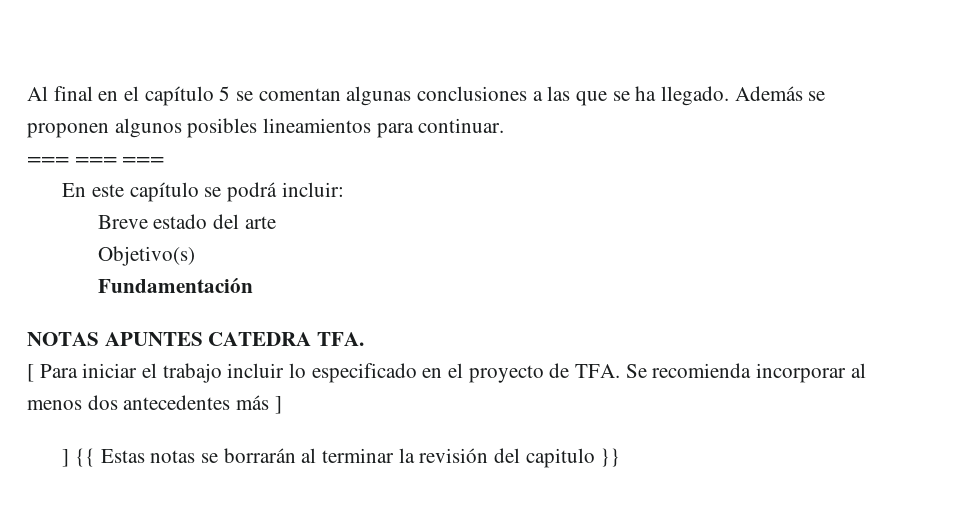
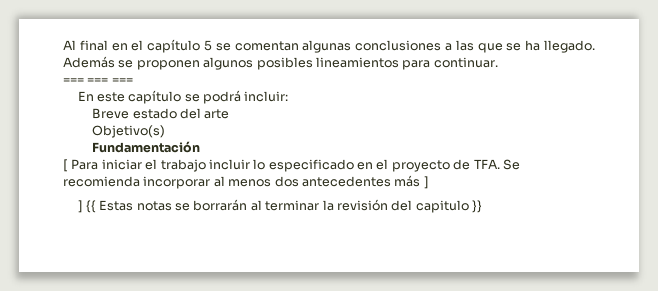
[27,332,365,346] // NOTAS APUNTES CATEDRA TFA. -> (201, 147) none

